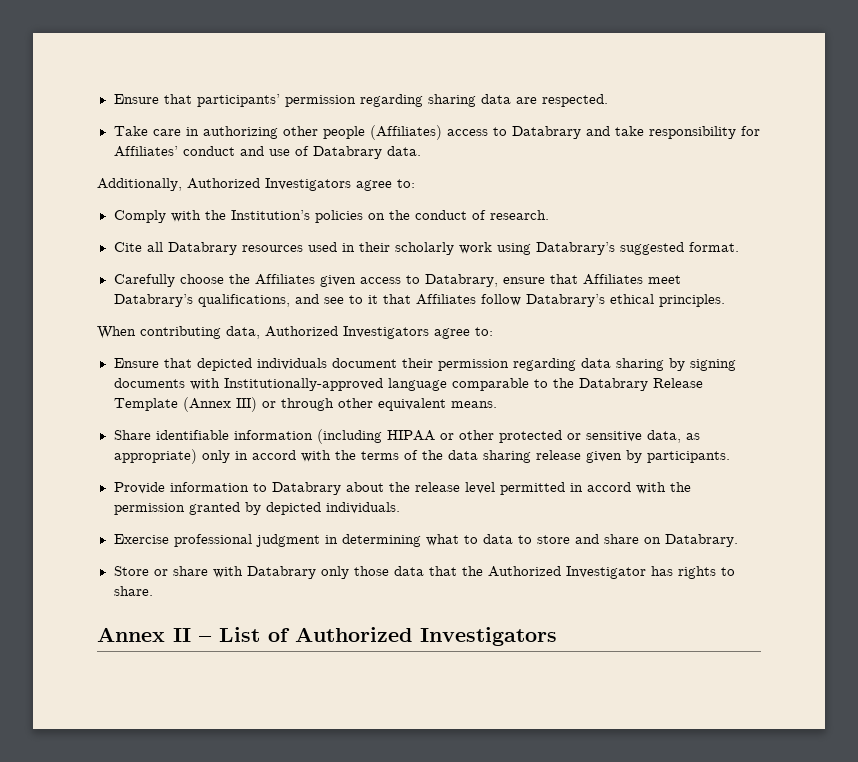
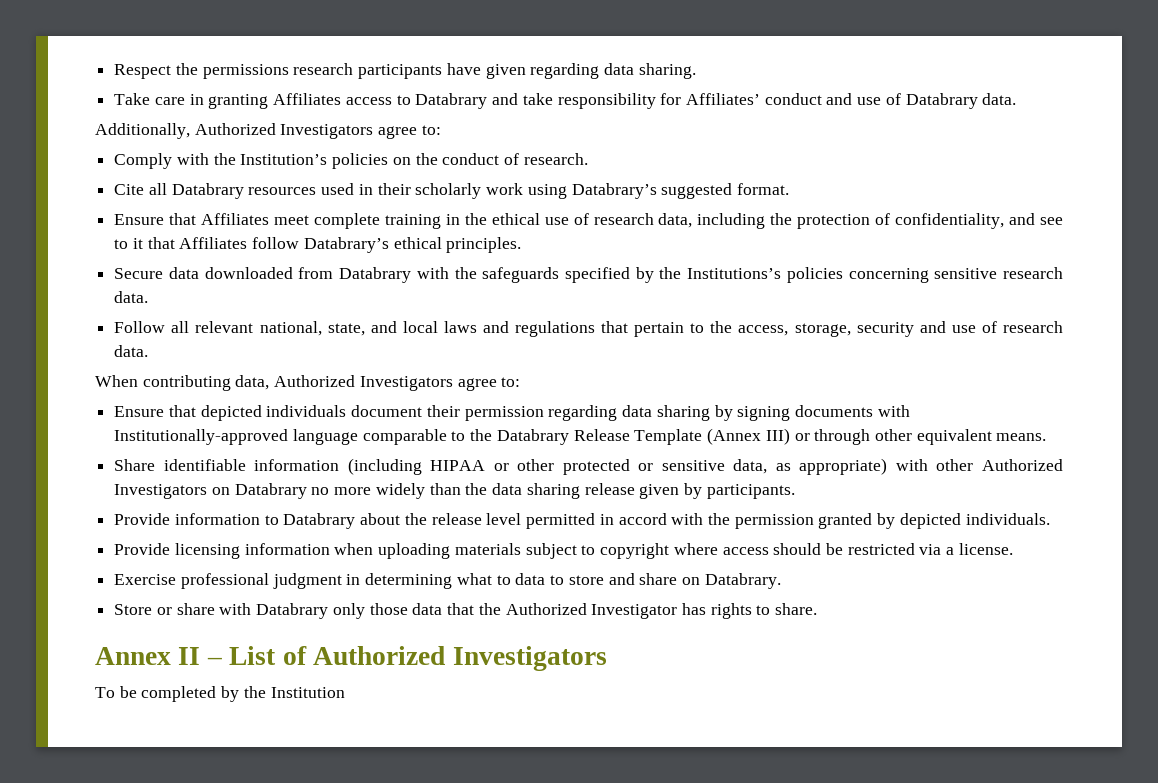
[113,94,608,107] Ensure that participants’ permission regarding sharing data are respected. -> [114,63,696,79] Respect the permissions research participants have given regarding data sharing.
[202,125,442,140] authorizing other people (Affiliates) -> [208,93,342,109] granting Affiliates
[113,274,681,287] [113,294,290,307] Carefully choose the Affiliates given access to Databrary, ensure that Affiliates meet Databrary’s qualifications, -> [114,213,1005,229] Ensure that Affiliates meet complete training in the ethical use of research data, including the protection of confidentiality,
(725, 300) none -> [114,267,1063,283] [114,291,149,303] [114,321,1063,337] [114,345,149,357] // Secure data downloaded from Databrary with the safeguards specified by the Institutions’s policies concerning sensitive research data. // Follow all relevant national, state, and local laws and regulations that pertain to the access, storage, security and use of research data.
[201,450,418,463] only in accord with the terms of -> [895,459,1063,471] [114,483,461,499] with other Authorized Investigators on Databrary no more widely than
(400, 508) none -> [114,543,1013,559] // Provide licensing information when uploading materials subject to copyright where access should be restricted via a license.
(557, 636) none -> [95,686,345,702] // To be completed by the Institution

